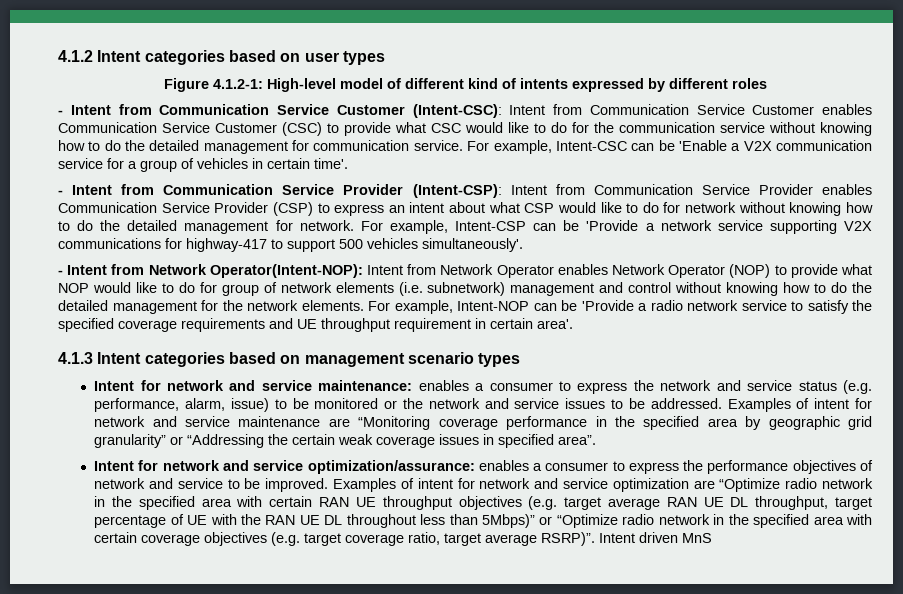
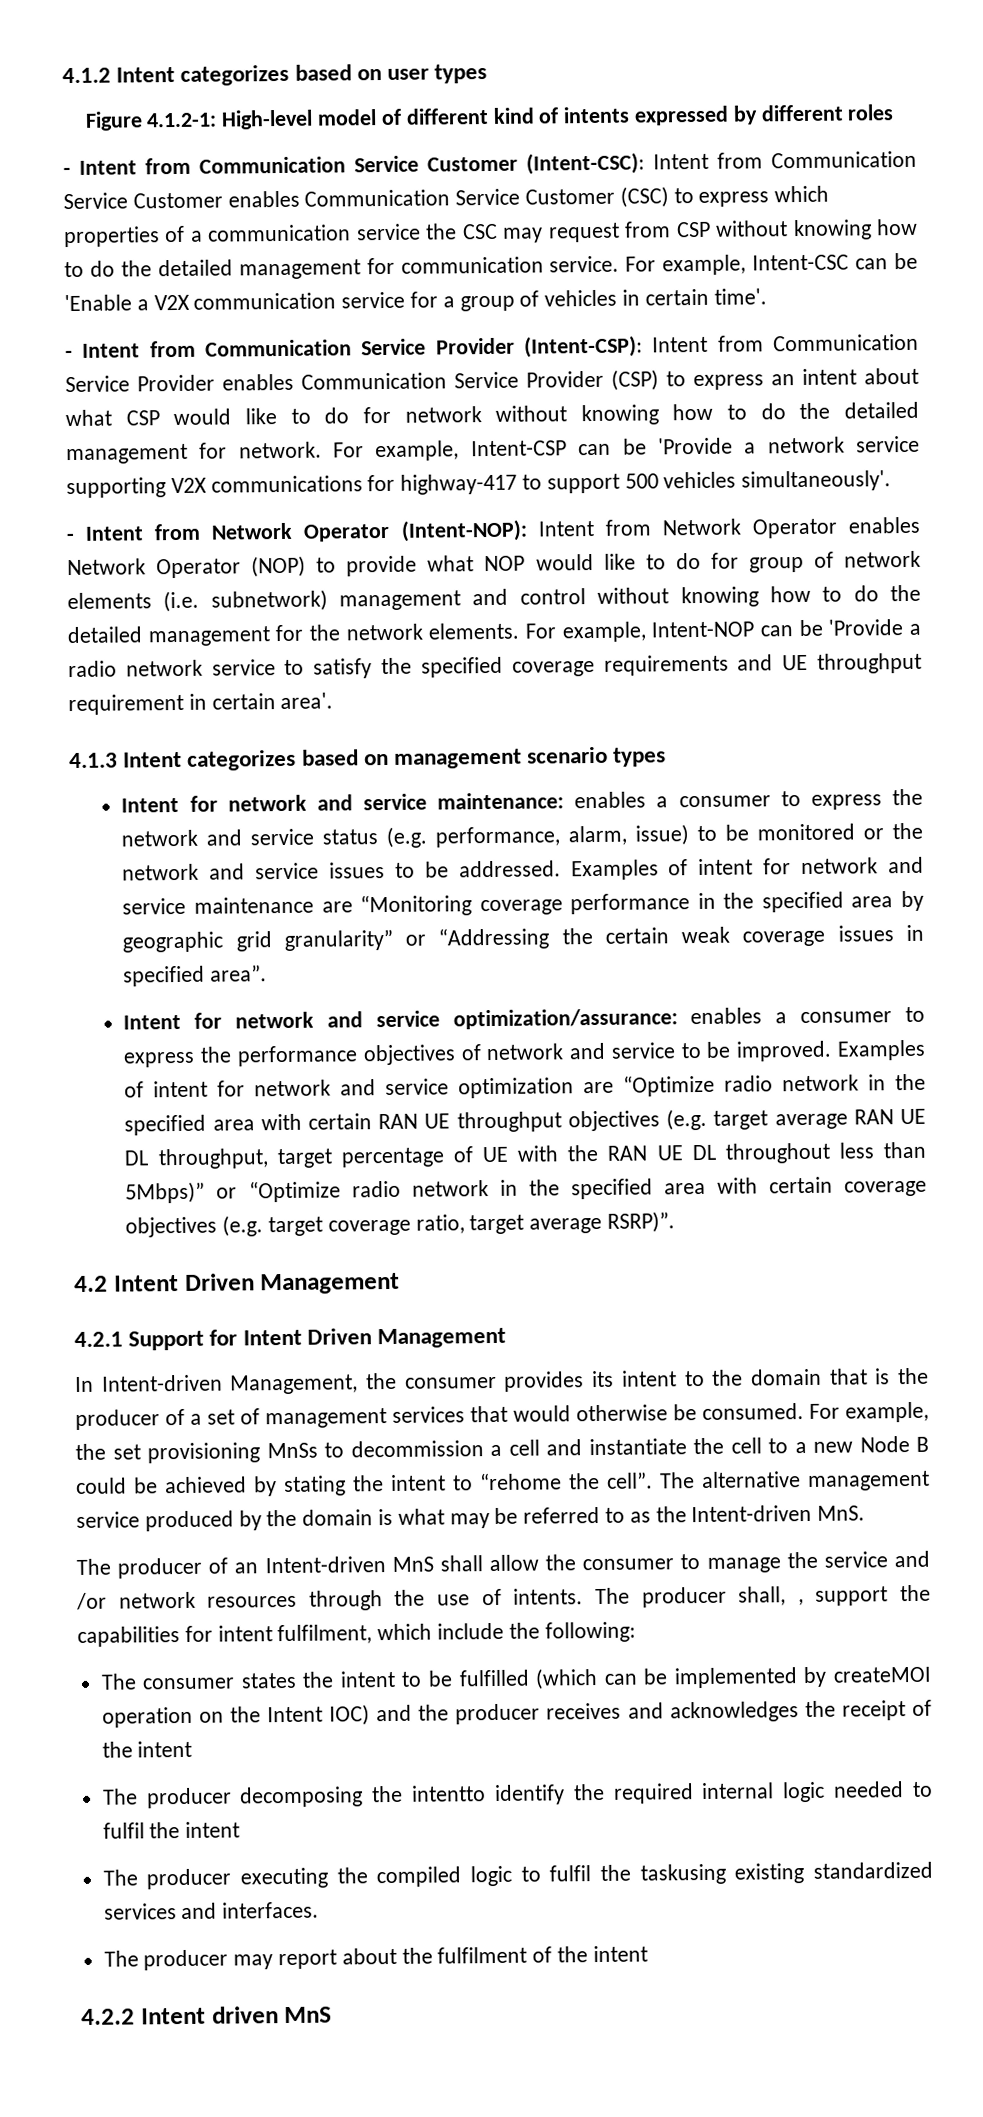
[144,50,225,65] categories -> [180,64,290,86] categorizes
[344,122,765,136] provide what CSC would like to do for the communication service -> [698,185,830,207] [63,221,711,248] express which properties of a communication service the CSC may request from CSP
[209,264,363,278] Operator(Intent-NOP): -> [303,519,528,542] Operator (Intent-NOP):
[144,352,225,367] categories -> [187,749,297,771] categorizes
(596, 539) none -> [74,1272,401,1295] [74,1327,507,1351] [75,1367,930,1395] [75,1401,929,1431] [75,1436,929,1464] [76,1470,930,1497] [76,1504,866,1532] [76,1550,930,1579] [76,1584,932,1611] [77,1621,636,1647] [100,1666,932,1690] [101,1699,932,1728] [101,1740,193,1758] [101,1781,934,1809] [102,1821,241,1839] [102,1861,933,1890] [103,1901,320,1920] [103,1945,648,1971] [81,2008,135,2025] // 4.2 Intent Driven Management // 4.2.1 Support for Intent Driven Management // In Intent-driven Management, the consumer provides its intent to the domain that is the producer of a set of management services that would otherwise be consumed. For example, the set provisioning MnSs to decommission a cell and instantiate the cell to a new Node B could be achieved by stating the intent to “rehome the cell”. The alternative management service produced by the domain is what may be referred to as the Intent-driven MnS. // The producer of an Intent-driven MnS shall allow the consumer to manage the service and /or network resources through the use of intents. The producer shall, , support the capabilities for intent fulfilment, which include the following: // The consumer states the intent to be fulfilled (which can be implemented by createMOI operation on the Intent IOC) and the producer receives and acknowledges the receipt of the intent // The producer decomposing the intentto identify the required internal logic needed to fulfil the intent // The producer executing the compiled logic to fulfil the taskusing existing standardized services and interfaces. // The producer may report about the fulfilment of the intent // 4.2.2

